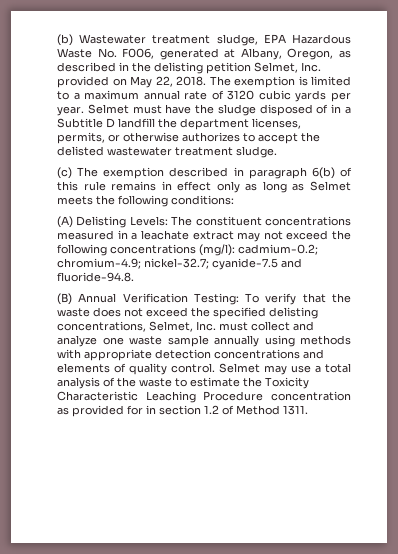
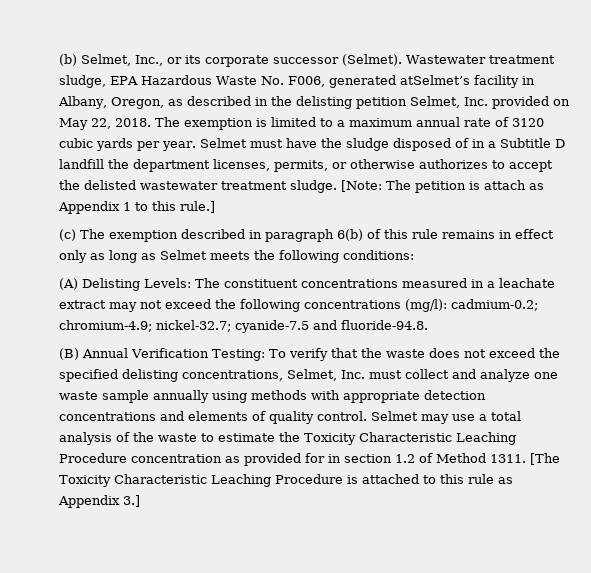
(73, 40) none -> [81,54,402,67] Selmet, Inc., or its corporate successor (Selmet).
[224,49,236,58] at -> [399,75,535,88] atSelmet’s facility in
(277, 152) none -> [341,180,544,193] [58,201,215,214] [Note: The petition is attach as Appendix 1 to this rule.]
(308, 410) none -> [530,453,560,465] [59,474,513,487] [58,495,140,508] [The Toxicity Characteristic Leaching Procedure is attached to this rule as Appendix 3.]

